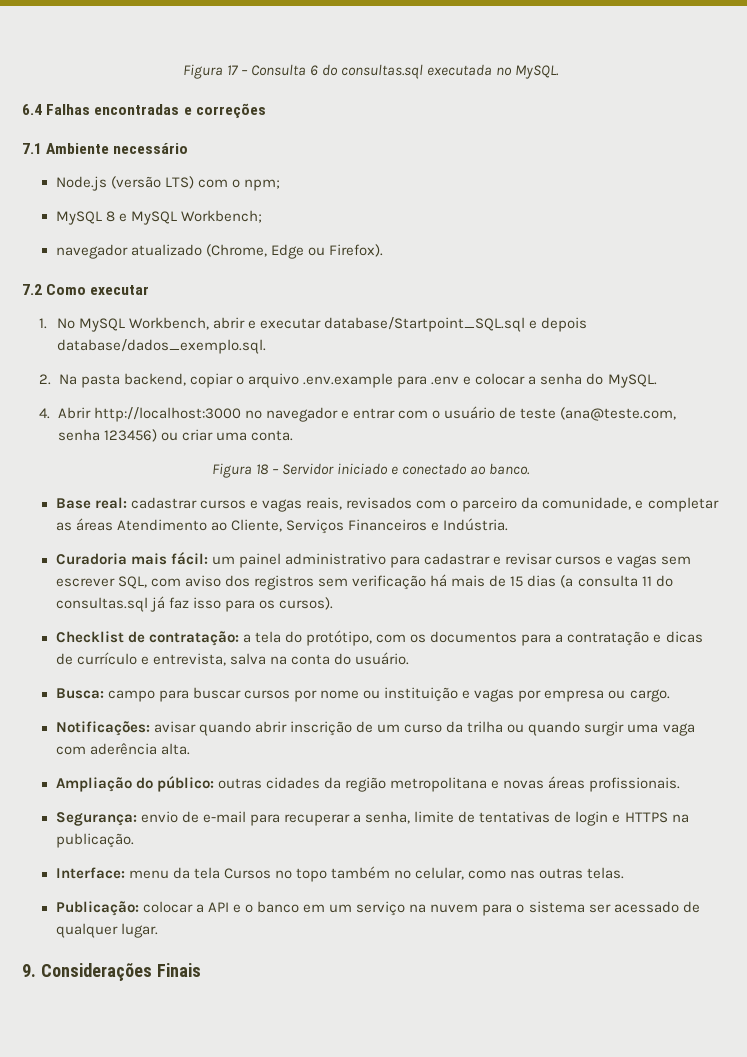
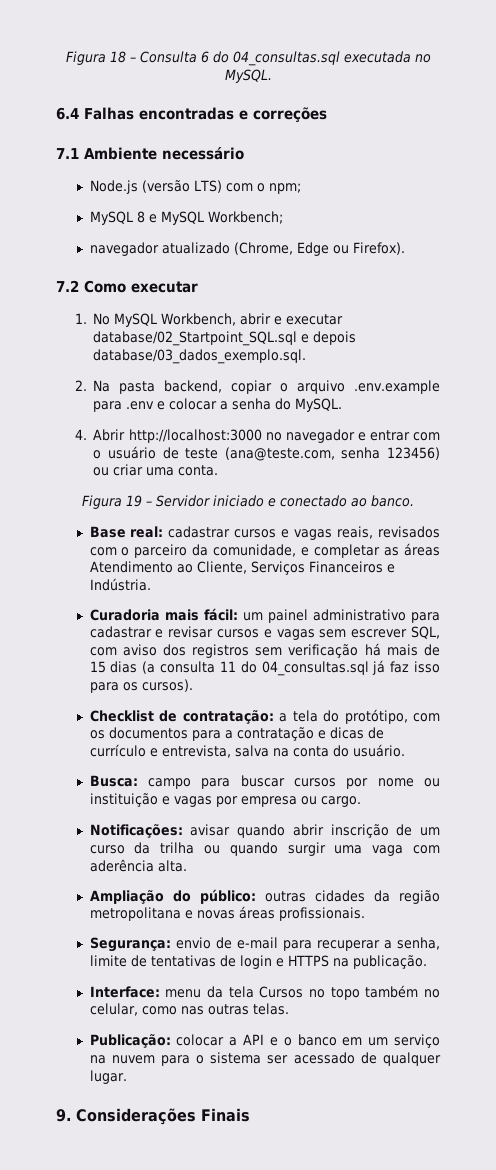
[182,64,238,79] Figura 17 -> [65,51,126,65] Figura 18
[341,64,424,79] consultas.sql -> [232,51,340,66] 04_consultas.sql
[323,317,525,332] database/Startpoint_SQL.sql -> [93,331,298,346] database/02_Startpoint_SQL.sql
[56,339,266,354] database/dados_exemplo.sql. -> [93,349,307,364] database/03_dados_exemplo.sql.
[255,464,269,475] 18 -> [126,495,142,507] 19
[55,597,148,612] consultas.sql -> [261,661,369,676] 04_consultas.sql

